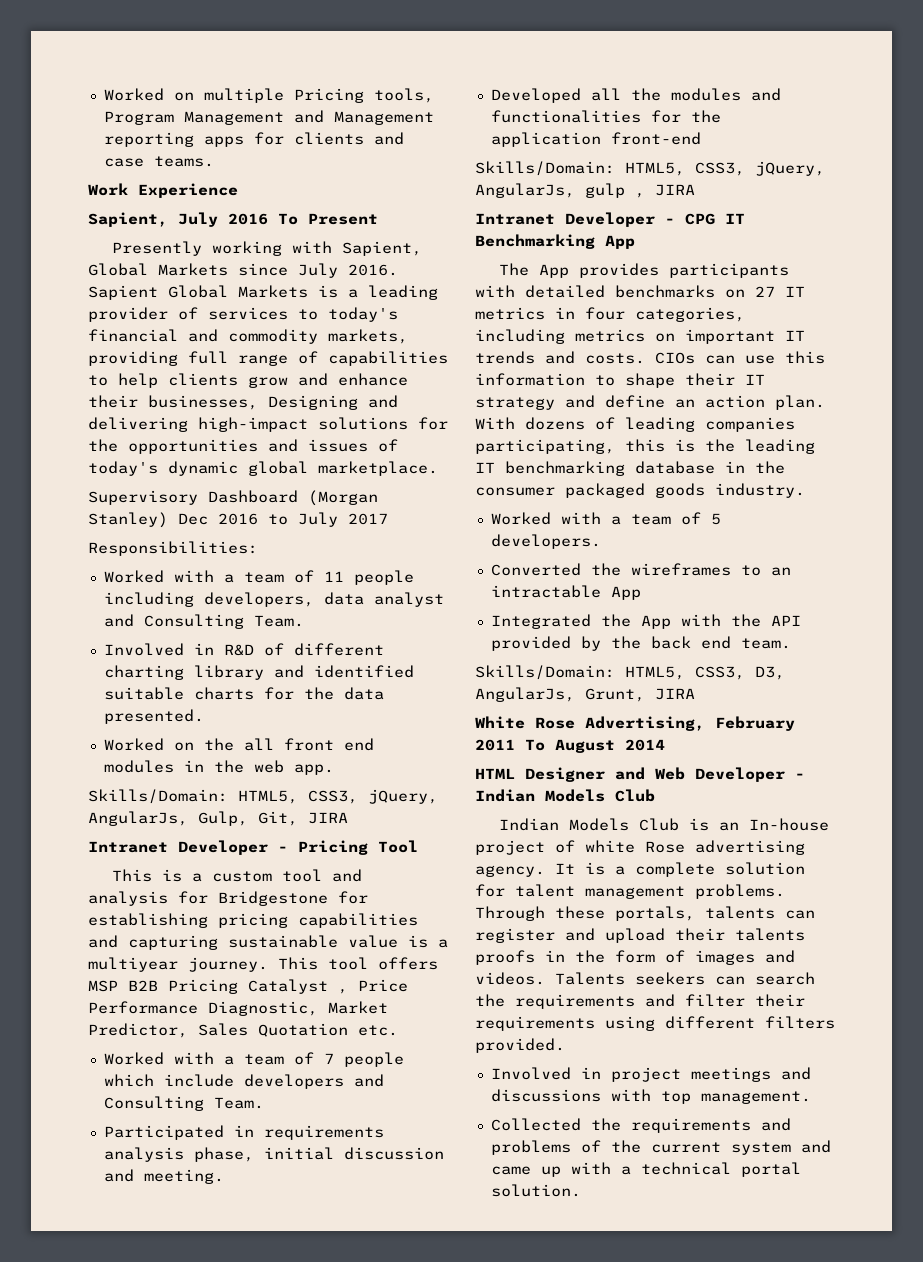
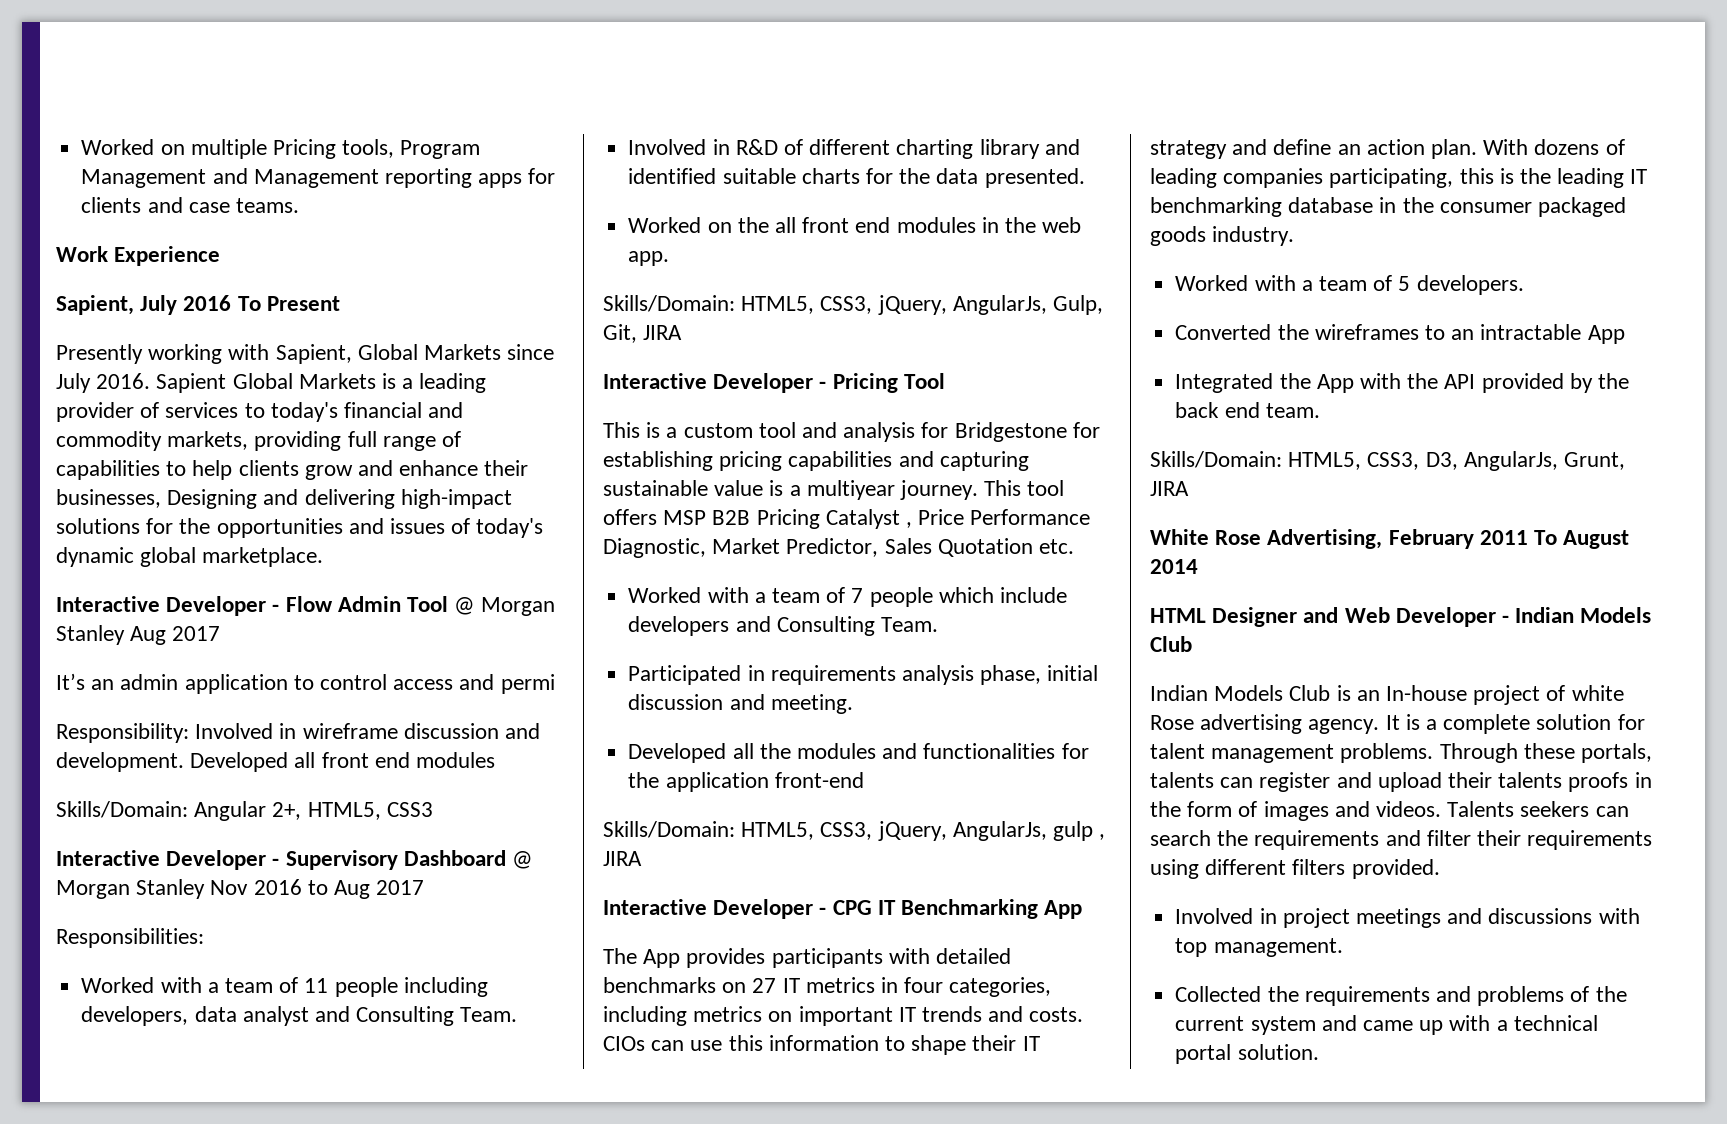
[88,490,378,506] [88,512,208,528] Supervisory Dashboard (Morgan Stanley) Dec -> [56,596,556,616] [56,625,221,645] [56,673,555,694] [56,723,541,743] [56,752,496,772] [56,801,433,821] [56,850,534,870] [56,879,249,899] Interactive Developer - Flow Admin Tool @ Morgan Stanley Aug 2017 // It’s an admin application to control access and permi // Responsibility: Involved in wireframe discussion and development. Developed all front end modules // Skills/Domain: Angular 2+, HTML5, CSS3 // Interactive Developer - Supervisory Dashboard @ Morgan Stanley Nov
[298,512,338,527] July -> [334,880,371,899] Aug
[88,841,168,853] Intranet -> [603,373,707,389] Interactive
[475,213,555,225] Intranet -> [603,899,707,915] Interactive

